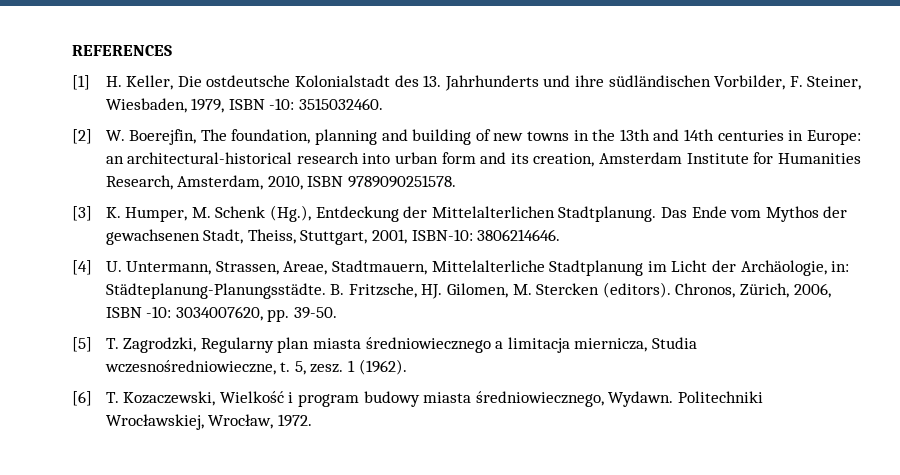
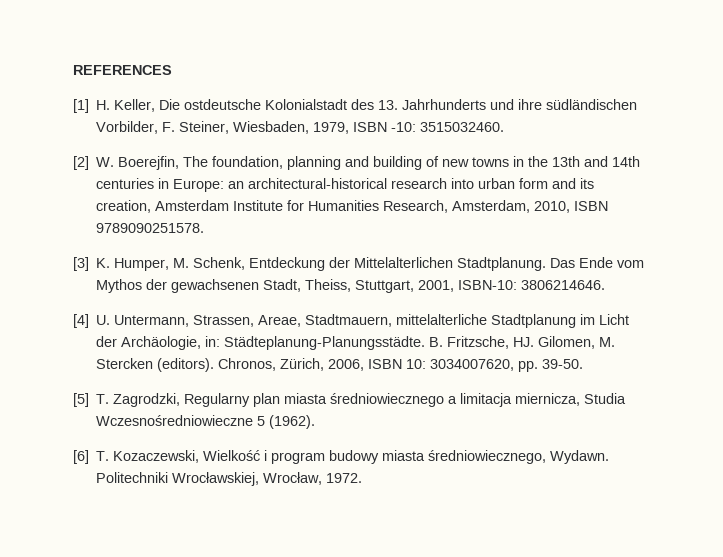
[215,205,312,222] Schenk (Hg.), -> [193,257,246,270] Schenk,
[431,260,545,272] Mittelalterliche -> [396,314,488,325] mittelalterliche
[146,306,172,318] -10: -> [406,359,427,369] 10:
[104,360,356,375] wczesnośredniowieczne, t. 5, zesz. 1 -> [96,415,266,426] Wczesnośredniowieczne 5

